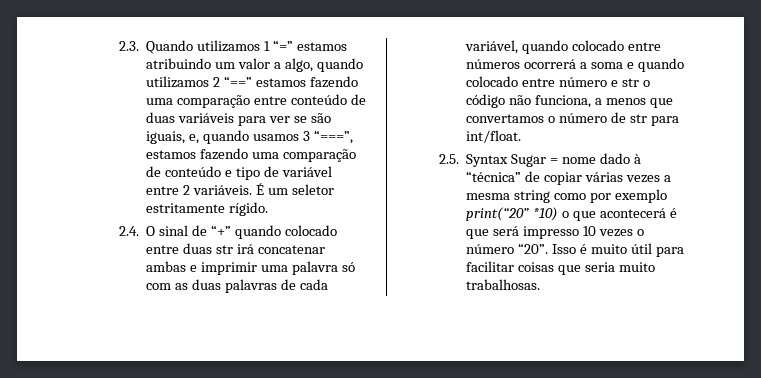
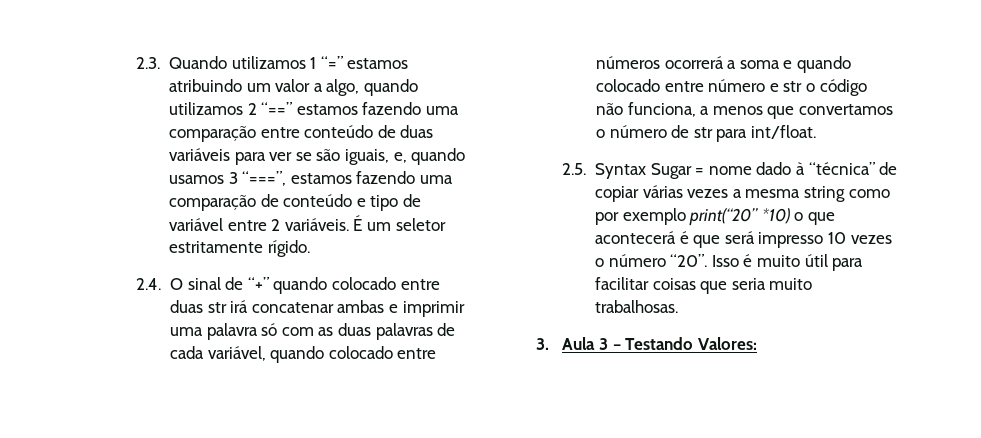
(541, 284) none -> [535,337,757,350] // 3. Aula 3 – Testando Valores:

